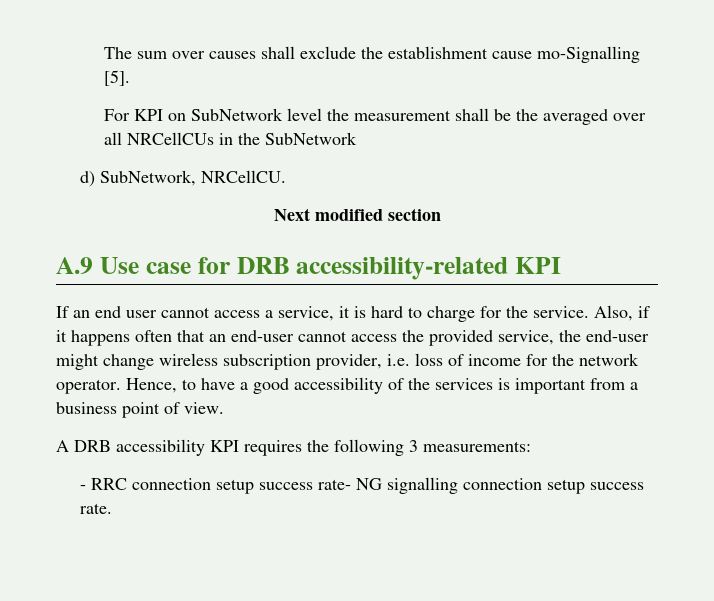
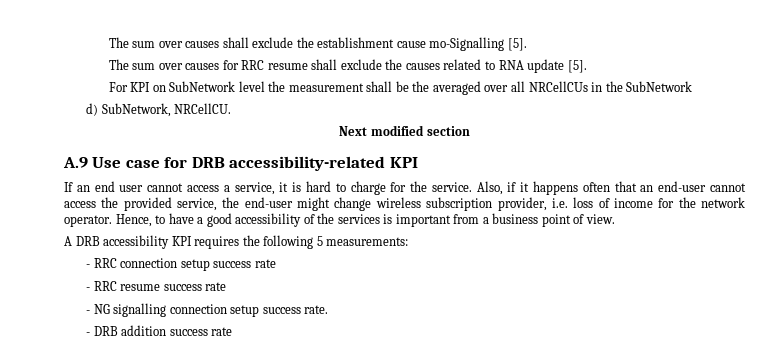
(130, 78) none -> [108,59,587,73] // The sum over causes for RRC resume shall exclude the causes related to RNA update [5].
[409,440,418,452] 3 -> [316,236,323,246] 5
[317,479,351,490] rate- -> [254,259,276,268] [86,281,227,291] [86,310,91,314] rate // - RRC resume success rate // -
(112, 508) none -> [86,325,233,336] // - DRB addition success rate

